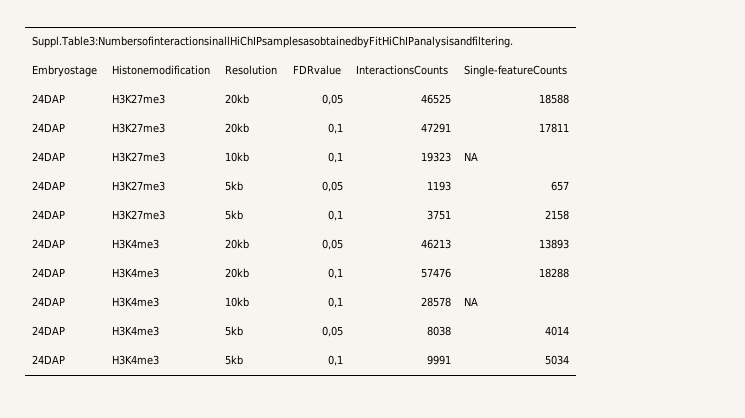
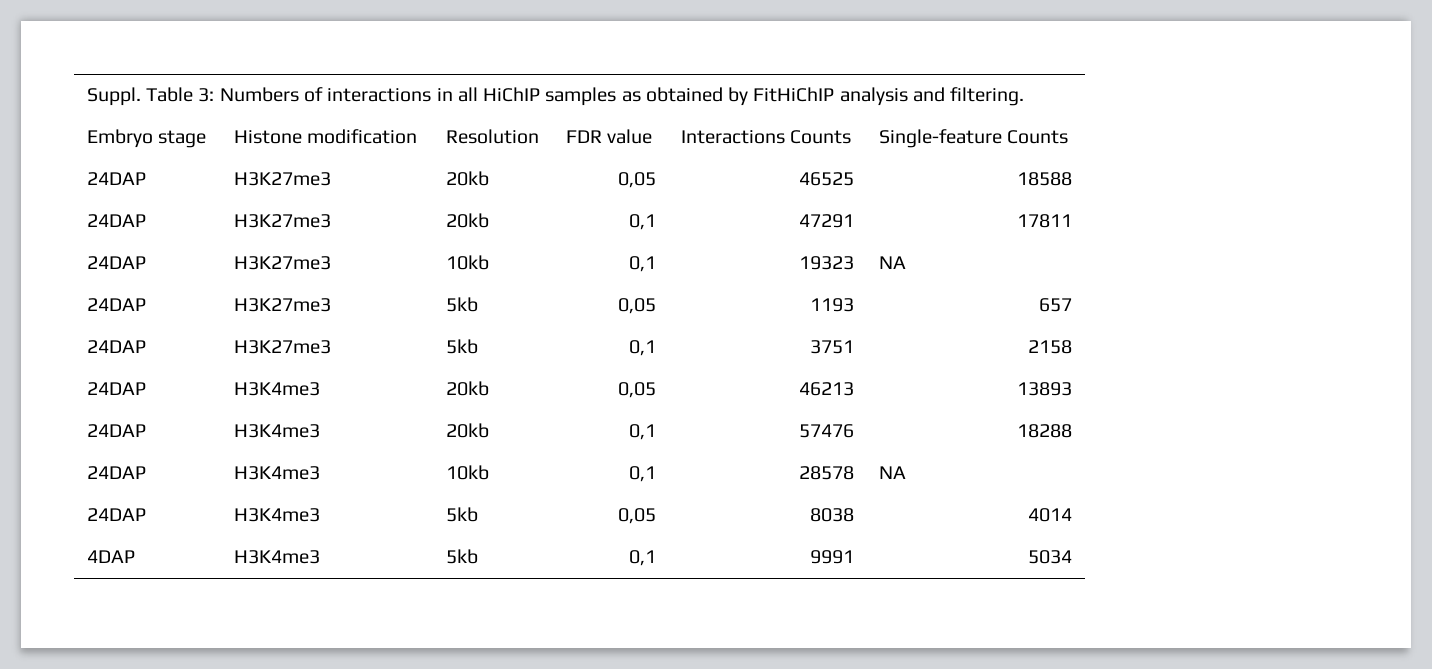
[32,36,514,48] [32,65,98,77] [112,65,211,75] [225,65,278,75] [293,65,342,75] [356,65,449,75] [464,65,568,77] Suppl.Table3:NumbersofinteractionsinallHiChIPsamplesasobtainedbyFitHiChIPanalysisandfiltering. // Embryostage | Histonemodification | Resolution | FDRvalue | InteractionsCounts | Single-featureCounts -> [86,87,1025,106] [86,129,207,148] [233,129,418,144] [445,129,539,144] [565,129,653,144] [680,130,852,144] [878,129,1069,148] Suppl. Table 3: Numbers of interactions in all HiChIP samples as obtained by FitHiChIP analysis and filtering. // Embryo stage | Histone modification | Resolution | FDR value | Interactions Counts | Single-feature Counts
[32,355,66,364] 24DAP -> [86,550,135,563] 4DAP

